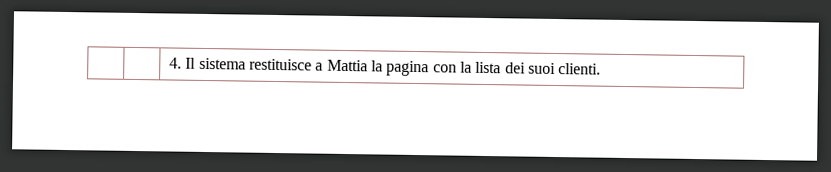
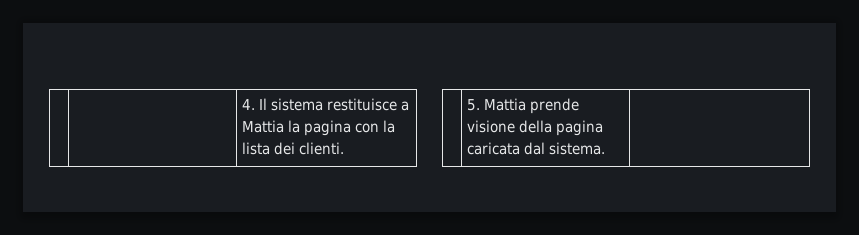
[527,62,556,74] suoi -> (296, 148) none
(602, 69) none -> [467,98,580,114] [467,120,604,136] [467,142,606,155] // | 5. Mattia prende visione della pagina caricata dal sistema. |

